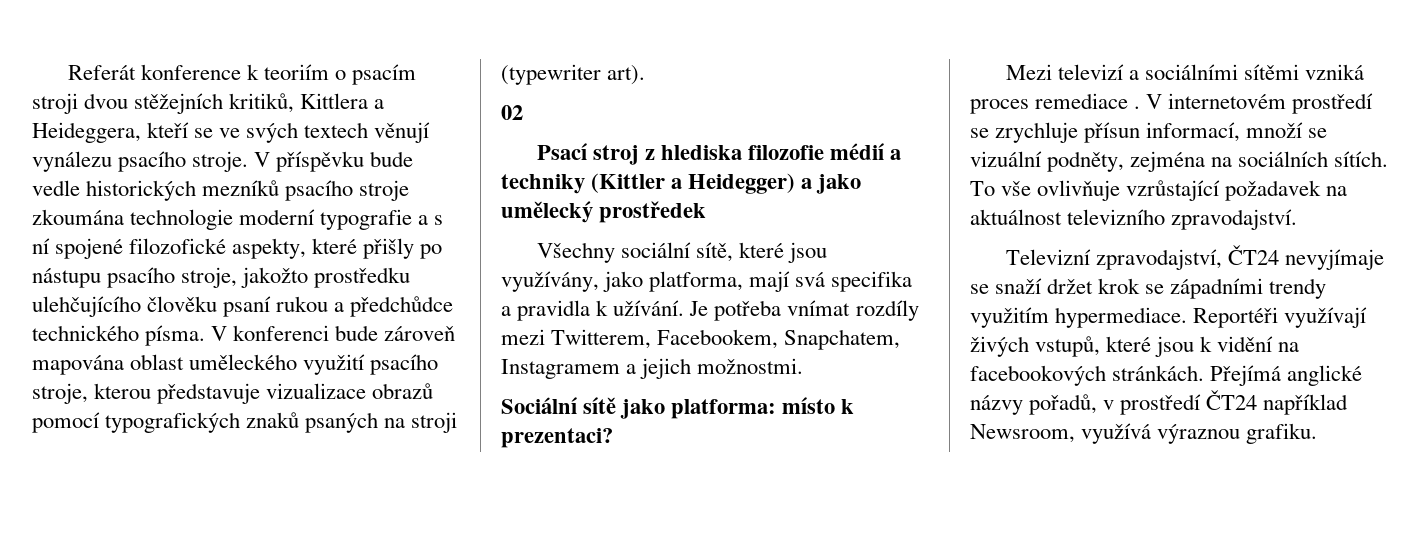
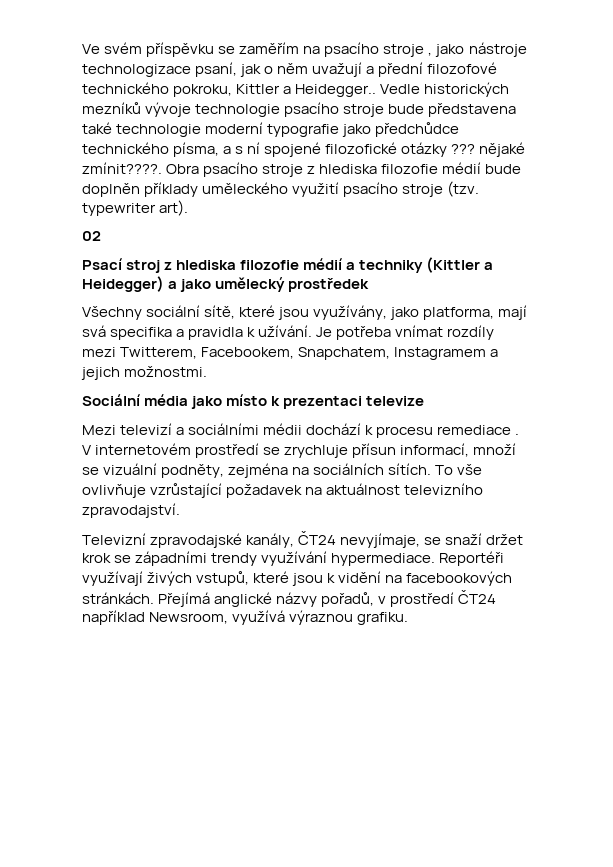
[67,64,417,85] [32,93,385,114] [32,122,431,143] [32,151,414,172] [32,180,410,201] [32,209,413,230] Referát konference k teoriím o psacím stroji dvou stěžejních kritiků, Kittlera a Heideggera, kteří se ve svých textech věnují vynálezu psacího stroje. V příspěvku bude vedle historických mezníků psacího stroje zkoumána technologie moderní typografie -> [82,42,527,57] [82,62,498,77] [82,82,510,97] [82,102,517,117] [82,122,460,137] [82,142,220,157] Ve svém příspěvku se zaměřím na psacího stroje , jako nástroje technologizace psaní, jak o něm uvažují a přední filozofové technického pokroku, Kittler a Heidegger.. Vedle historických mezníků vývoje technologie psacího stroje bude představena také technologie moderní typografie jako předchůdce technického písma,
[232,238,443,259] [32,267,411,288] [32,296,454,317] [32,325,456,346] [32,354,439,375] [32,383,434,404] [32,412,458,433] [501,64,601,85] aspekty, které přišly po nástupu psacího stroje, jakožto prostředku ulehčujícího člověku psaní rukou a předchůdce technického písma. V konferenci bude zároveň mapována oblast uměleckého využití psacího stroje, kterou představuje vizualizace obrazů pomocí typografických znaků psaných na stroji (typewriter -> [401,142,526,157] [82,162,522,177] [82,181,480,197] [82,203,156,216] otázky ??? nějaké zmínit????. Obra psacího stroje z hlediska filozofie médií bude doplněn příklady uměleckého využití psacího stroje (tzv. typewriter
[583,397,855,419] [501,428,613,448] sítě jako platforma: místo k prezentaci? -> [144,394,425,409] média jako místo k prezentaci televize
[1243,64,1365,80] [970,99,1029,114] sítěmi vzniká proces -> [263,423,434,438] médii dochází k procesu
[1095,245,1384,270] zpravodajství, ČT24 nevyjímaje -> [150,531,421,548] zpravodajské kanály, ČT24 nevyjímaje,
[970,307,1049,328] využitím -> [261,551,328,566] využívání

